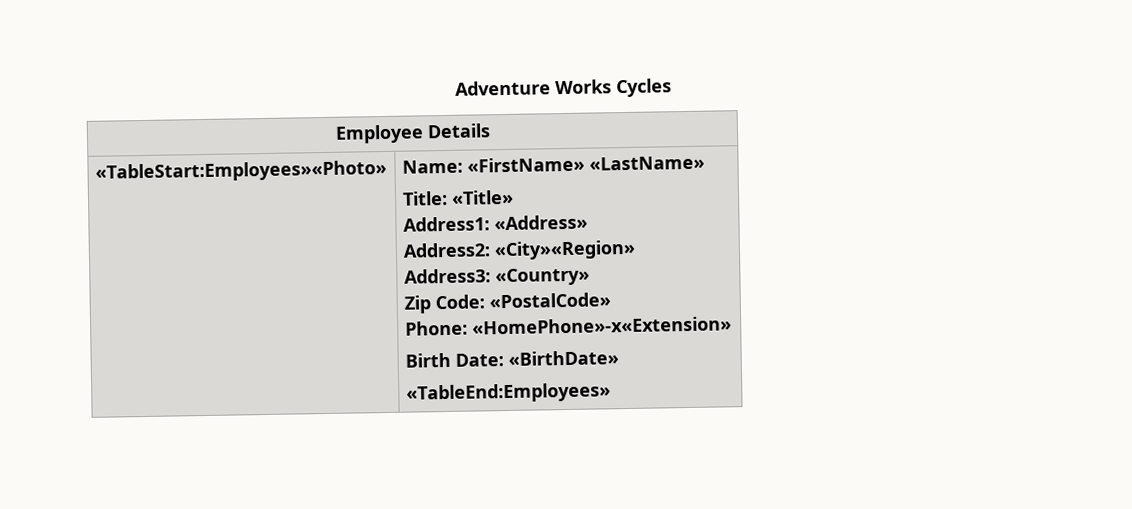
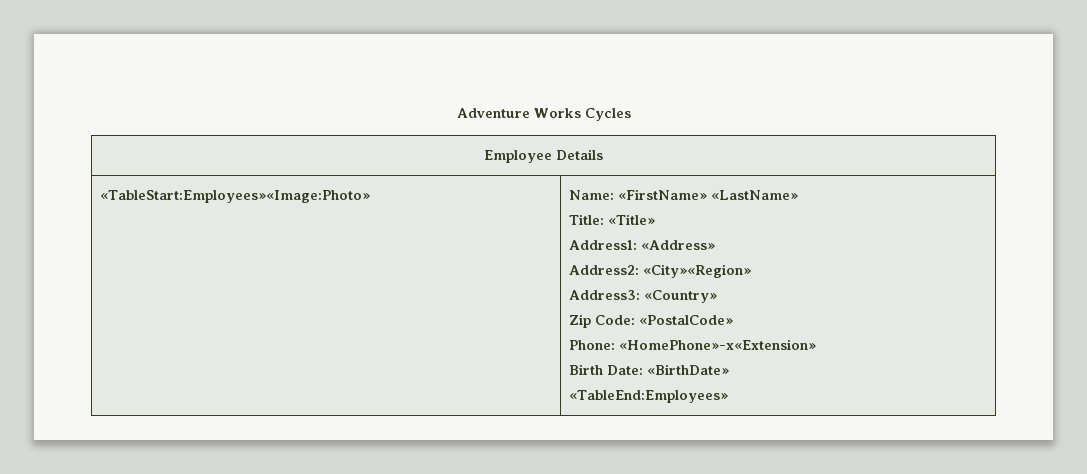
[94,159,387,183] «TableStart:Employees»«Photo» -> [99,190,370,203] «TableStart:Employees»«Image:Photo»

